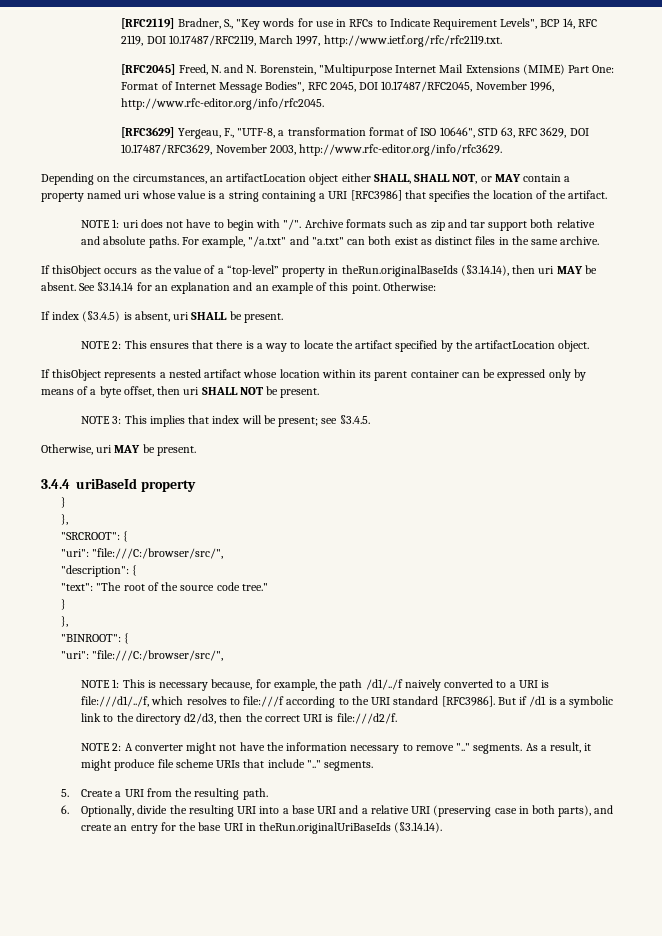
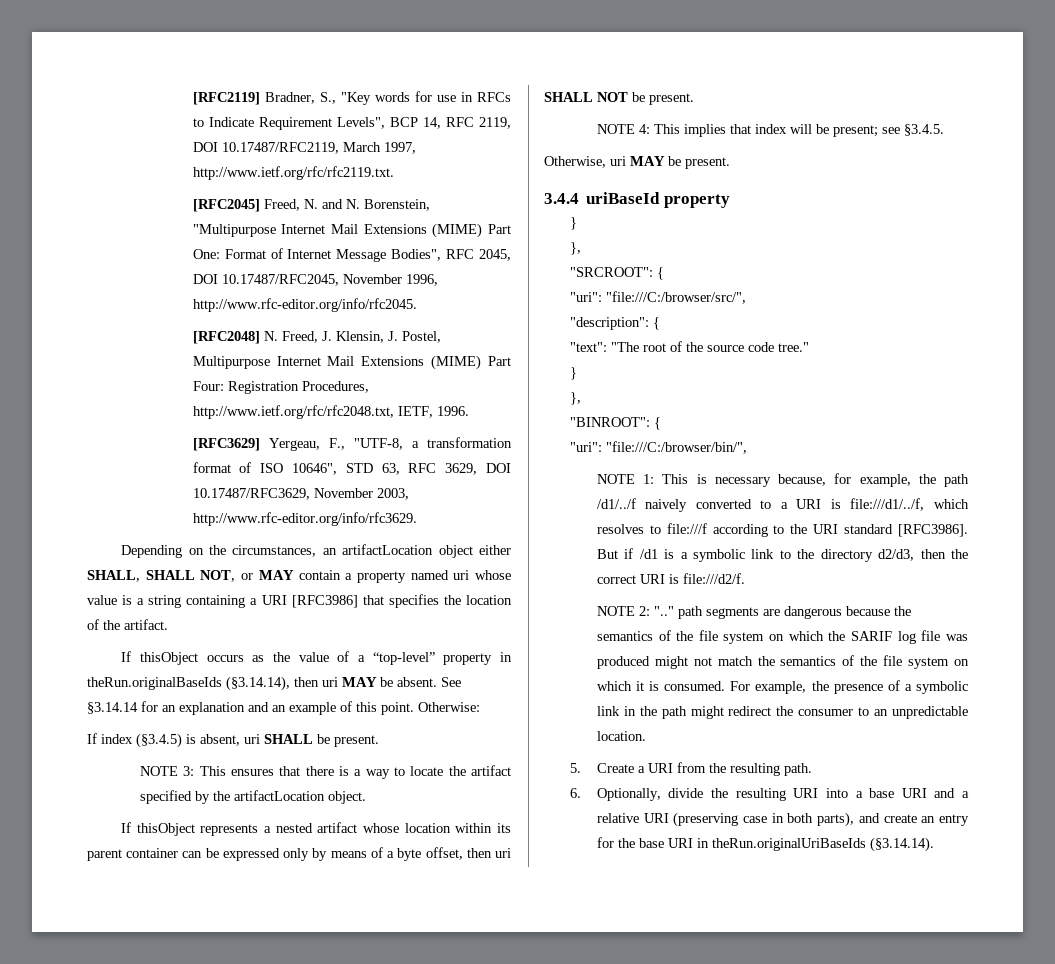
(325, 104) none -> [192,331,441,344] [192,355,511,370] [192,381,369,394] [192,405,469,419] // [RFC2048] N. Freed, J. Klensin, J. Postel, Multipurpose Internet Mail Extensions (MIME) Part Four: Registration Procedures, http://www.ietf.org/rfc/rfc2048.txt, IETF, 1996.
[81,219,595,231] [81,236,600,248] // NOTE 1: uri does not have to begin with "/". Archive formats such as zip and tar support both relative and absolute paths. For example, "/a.txt" and "a.txt" can both exist as distinct files in the same archive. -> (168, 624) none
[112,341,122,349] 2: -> [183,766,195,776] 3:
[112,416,122,424] 3: -> [638,124,650,134] 4:
[92,650,224,661] "file:///C:/browser/src/", -> [606,441,748,454] "file:///C:/browser/bin/",
[124,742,592,754] [81,759,374,771] A converter might not have the information necessary to remove ".." segments. As a result, it might produce file scheme URIs that include ".." segments. -> [653,606,911,619] [596,630,968,644] [596,655,969,669] [596,680,968,694] [596,706,968,719] [596,731,646,741] ".." path segments are dangerous because the semantics of the file system on which the SARIF log file was produced might not match the semantics of the file system on which it is consumed. For example, the presence of a symbolic link in the path might redirect the consumer to an unpredictable location.

